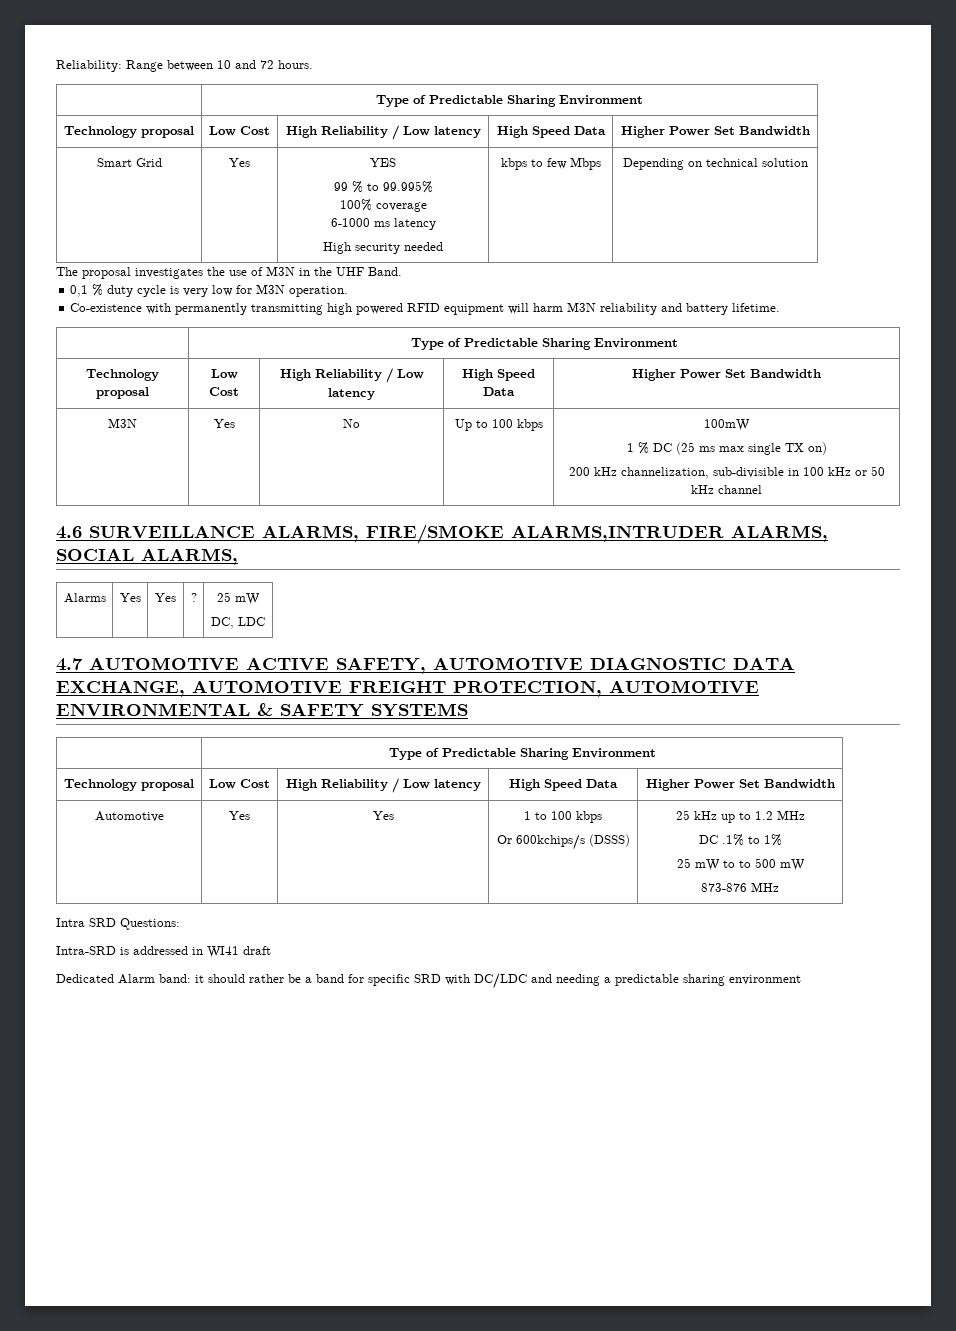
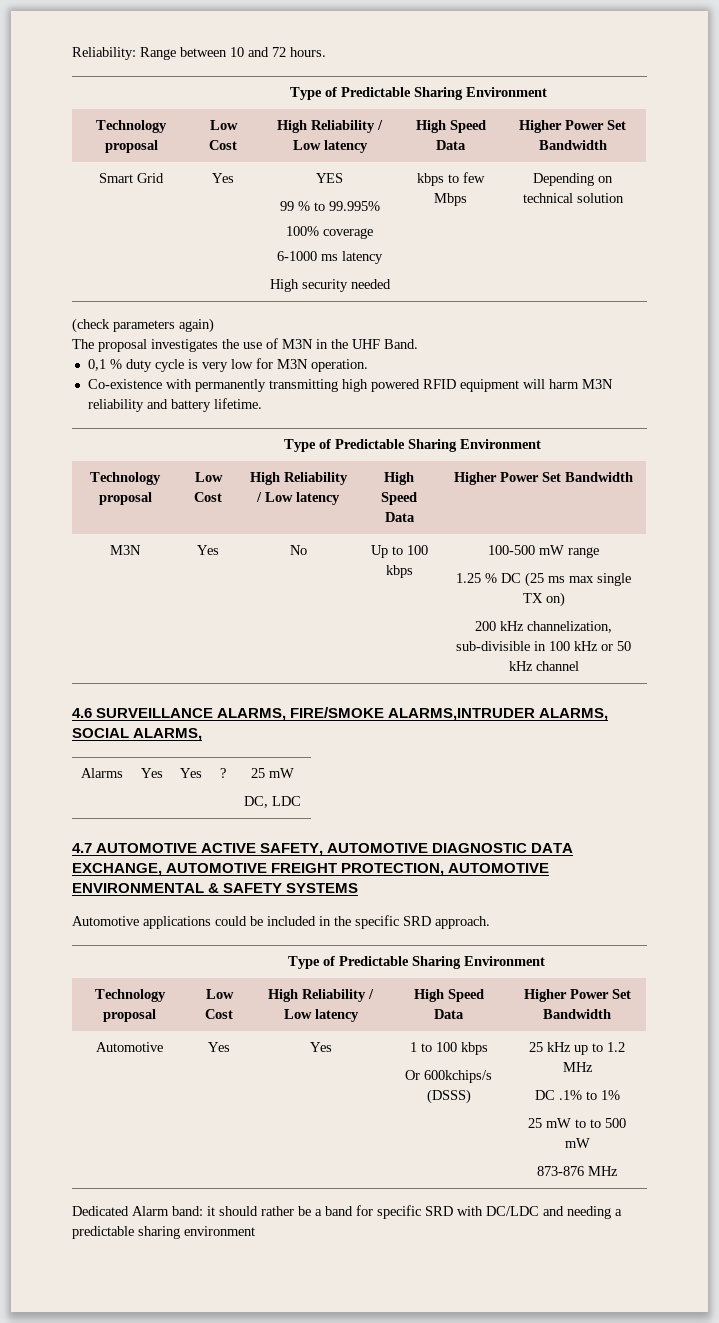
(808, 162) none -> [72,318,214,333] // (check parameters again)
[704,419,750,431] [626,443,634,452] 100mW // 1 -> [488,545,599,558] [456,573,481,583] 100-500 mW range // 1.25
(468, 710) none -> [72,915,490,929] // Automotive applications could be included in the specific SRD approach.
[56,918,180,930] [56,946,271,958] // Intra SRD Questions: // Intra-SRD is addressed in WI41 draft -> (618, 1171) none

